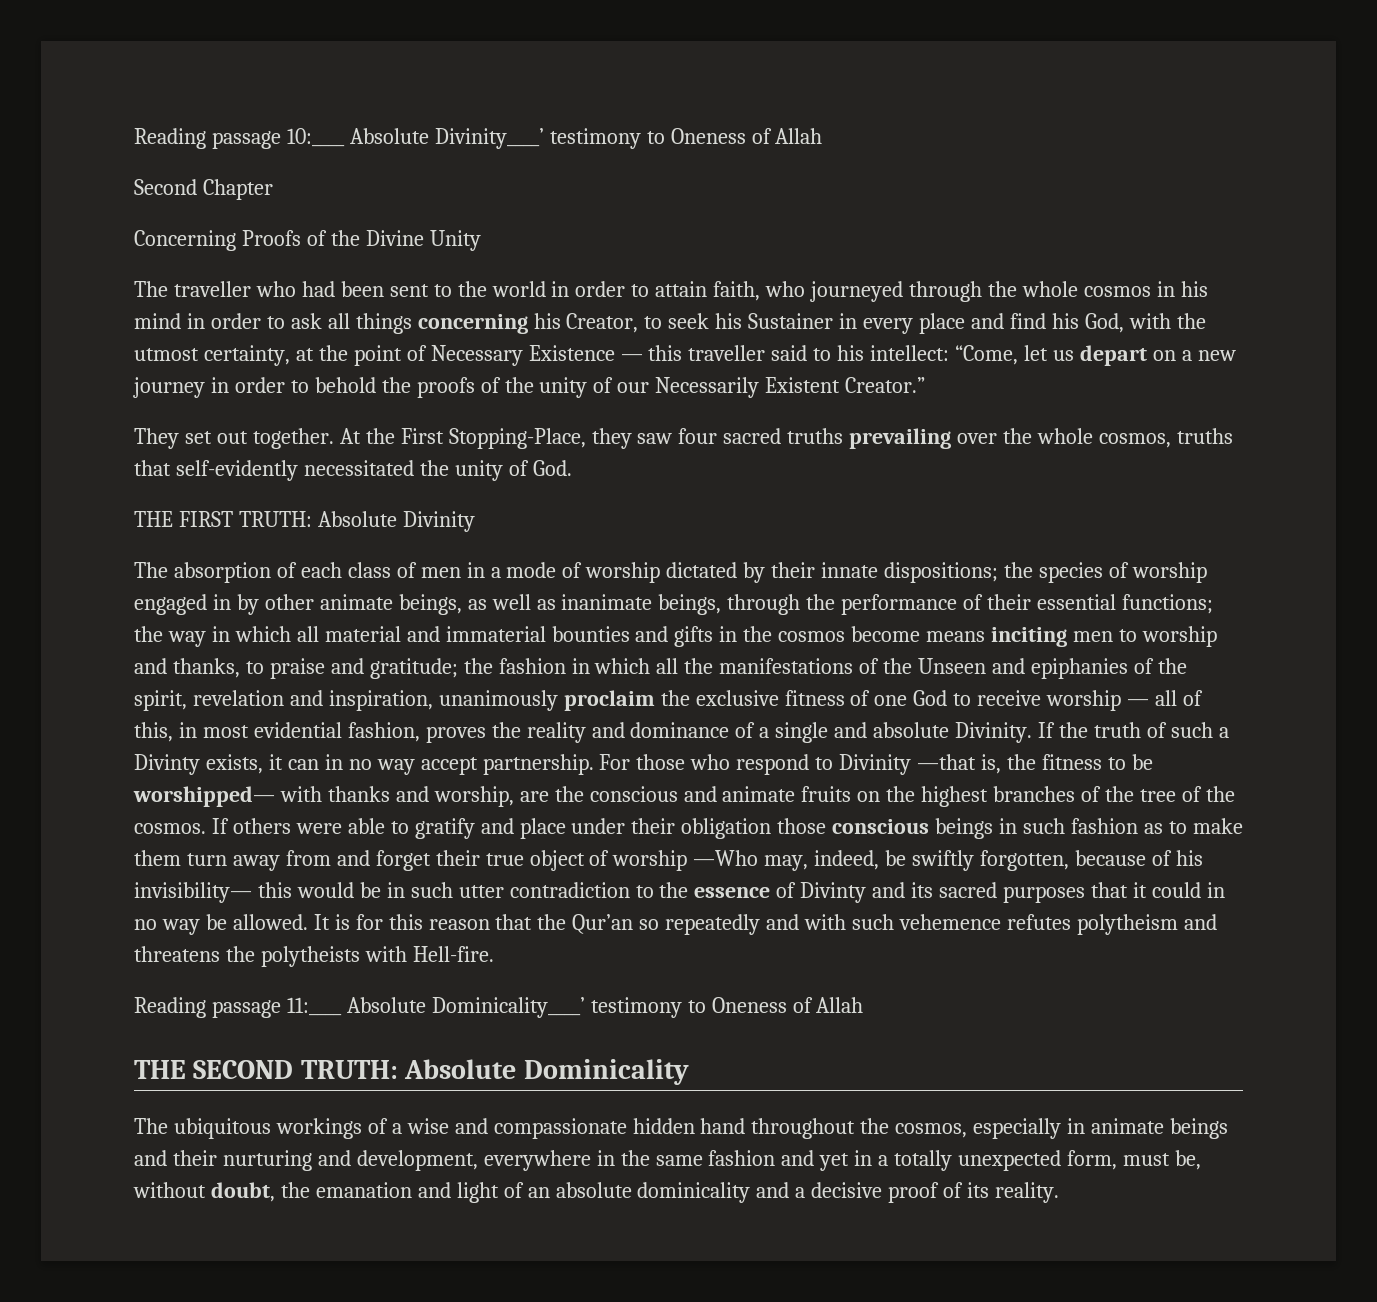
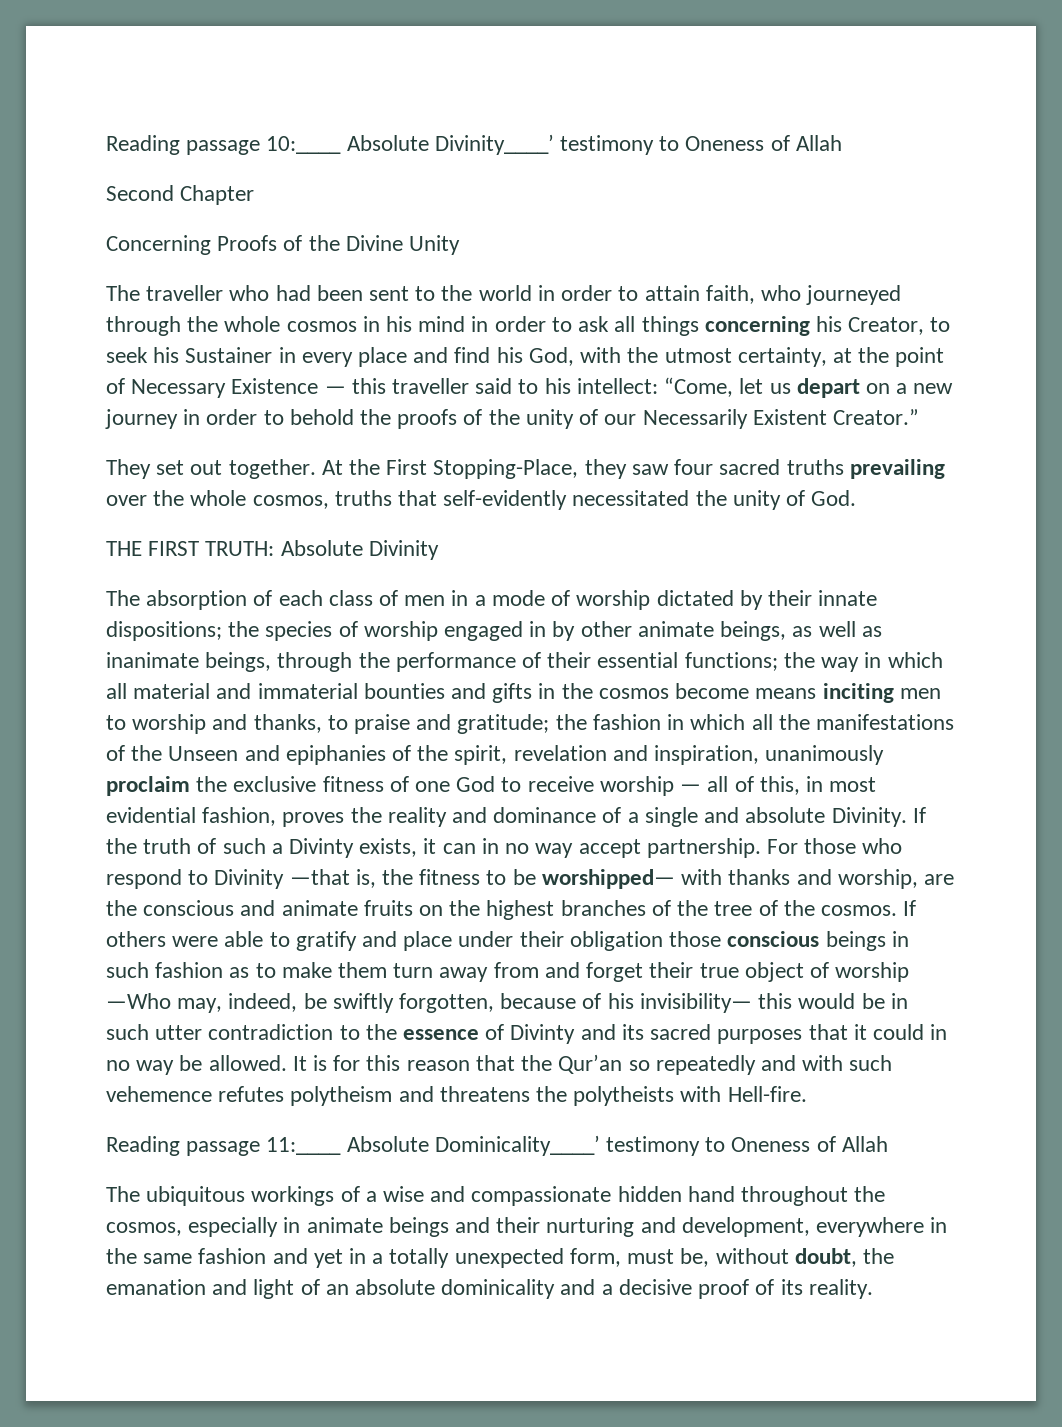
[134,1059,689,1085] // THE SECOND TRUTH: Absolute Dominicality -> (888, 1144) none

